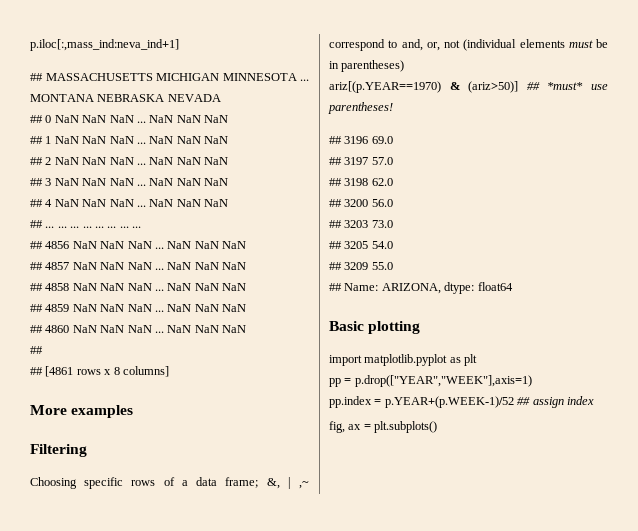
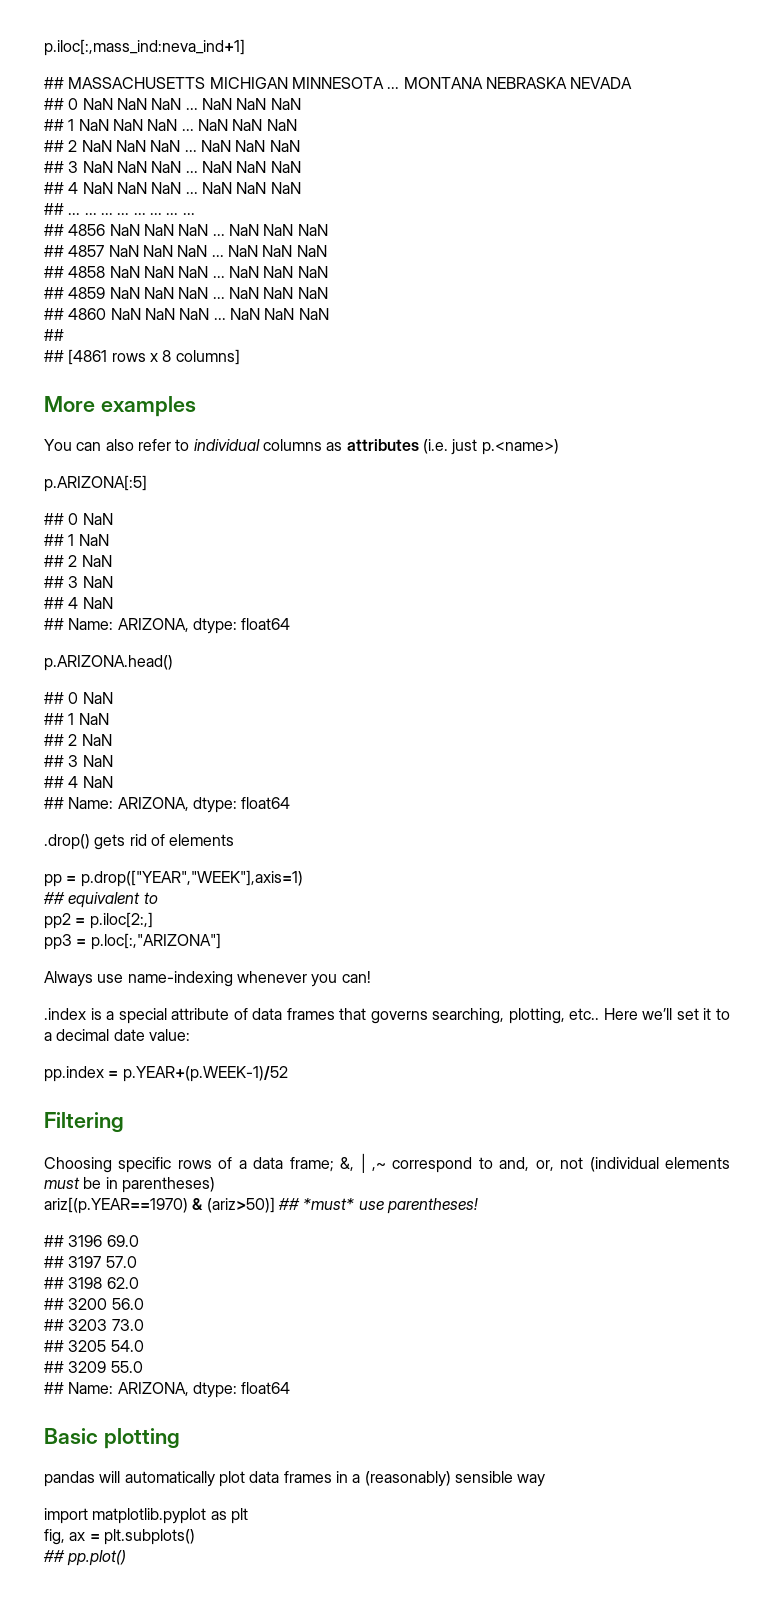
(134, 411) none -> [44,439,559,455] [44,475,147,492] [44,513,113,525] [44,534,109,546] [44,555,112,567] [44,576,113,588] [44,597,113,609] [44,618,291,634] [44,655,173,671] [44,692,113,704] [44,713,109,725] [44,734,112,746] [44,755,113,767] [44,776,113,788] [44,797,291,813] [44,834,235,850] [44,870,303,887] [43,892,158,908] [44,912,153,929] [44,933,221,950] [44,971,371,987] [44,1008,730,1024] [44,1029,190,1041] [44,1066,288,1082] // You can also refer to individual columns as attributes (i.e. just p.<name>) // p.ARIZONA[:5] // ## 0 NaN // ## 1 NaN // ## 2 NaN // ## 3 NaN // ## 4 NaN // ## Name: ARIZONA, dtype: float64 // p.ARIZONA.head() // ## 0 NaN // ## 1 NaN // ## 2 NaN // ## 3 NaN // ## 4 NaN // ## Name: ARIZONA, dtype: float64 // .drop() gets rid of elements // pp = p.drop(["YEAR","WEEK"],axis=1) // ## equivalent to // pp2 = p.iloc[2:,] // pp3 = p.loc[:,"ARIZONA"] // Always use name-indexing whenever you can! // .index is a special attribute of data frames that governs searching, plotting, etc.. Here we’ll set it to a decimal date value: // pp.index = p.YEAR+(p.WEEK-1)/52
[329,354,478,366] [329,375,532,387] [329,396,594,408] import matplotlib.pyplot as plt // pp = p.drop(["YEAR","WEEK"],axis=1) // pp.index = p.YEAR+(p.WEEK-1)/52 ## assign index -> [44,1471,546,1487] [44,1508,248,1524] pandas will automatically plot data frames in a (reasonably) sensible way // import matplotlib.pyplot as plt
(438, 427) none -> [43,1550,127,1566] // ## pp.plot()

